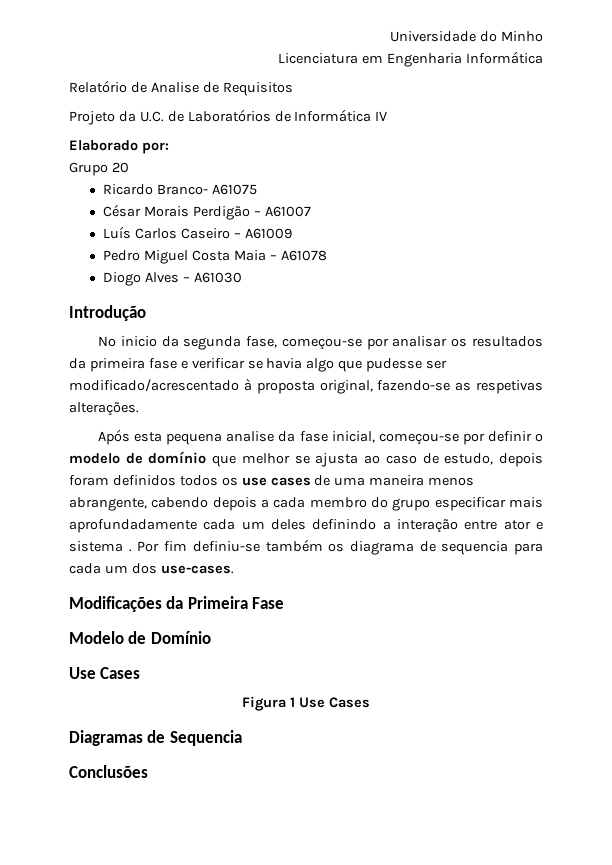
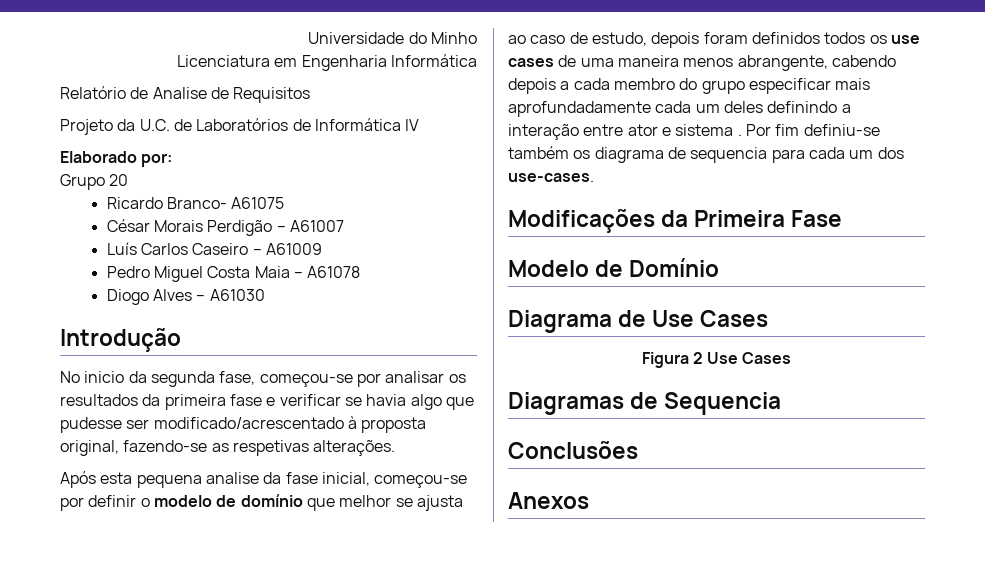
(211, 637) none -> [508,310,647,333] Diagrama de
[290,697,296,707] 1 -> [692,352,703,364] 2
(148, 771) none -> [508,492,589,509] // Anexos

